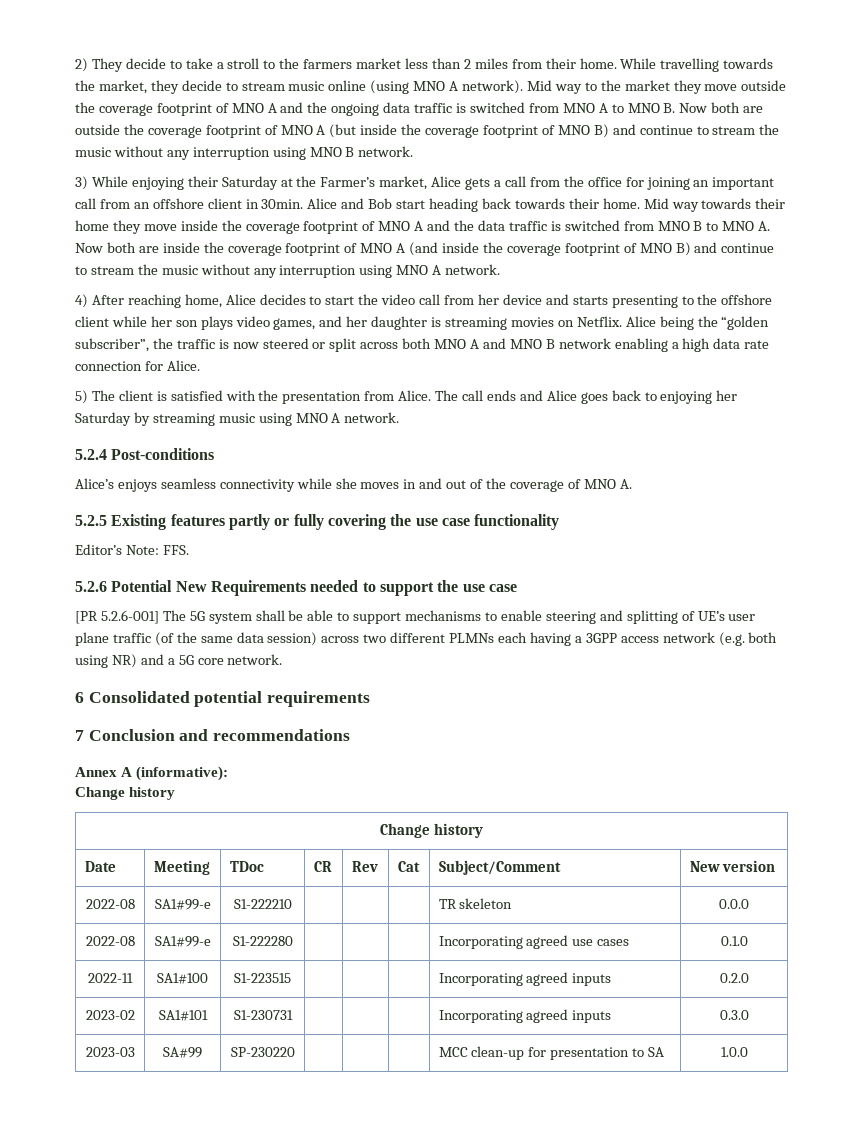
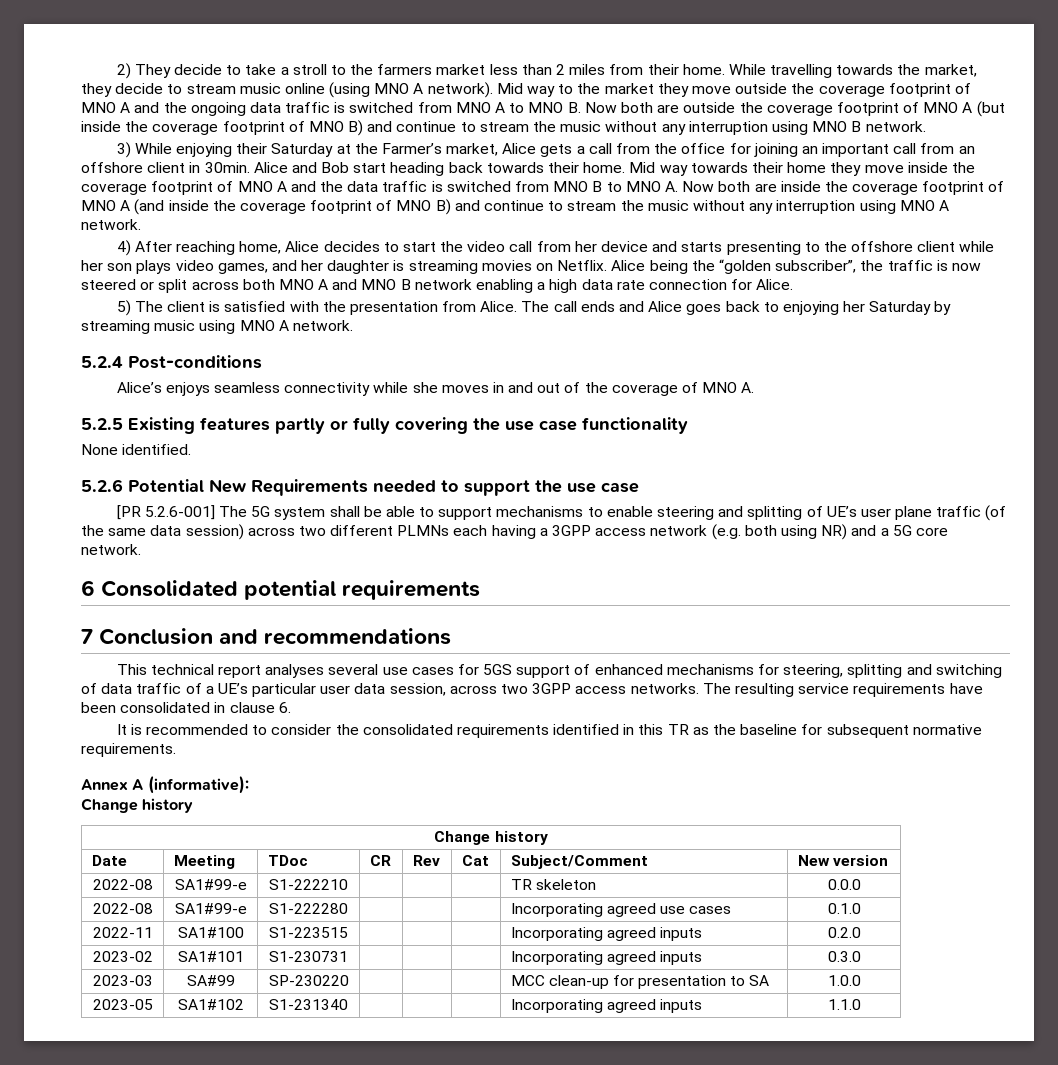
[75,544,189,555] Editor’s Note: FFS. -> [81,444,192,455] None identified.
(351, 735) none -> [116,664,1002,678] [81,683,983,697] [81,702,291,713] [116,724,982,738] [81,743,176,757] // This technical report analyses several use cases for 5GS support of enhanced mechanisms for steering, splitting and switching of data traffic of a UE’s particular user data session, across two 3GPP access networks. The resulting service requirements have been consolidated in clause 6. // It is recommended to consider the consolidated requirements identified in this TR as the baseline for subsequent normative requirements.
(748, 1052) none -> [92,999,153,1010] [177,999,244,1010] [269,999,348,1010] [510,999,702,1013] [827,999,861,1010] // 2023-05 | SA1#102 | S1-231340 | | | | Incorporating agreed inputs | 1.1.0

